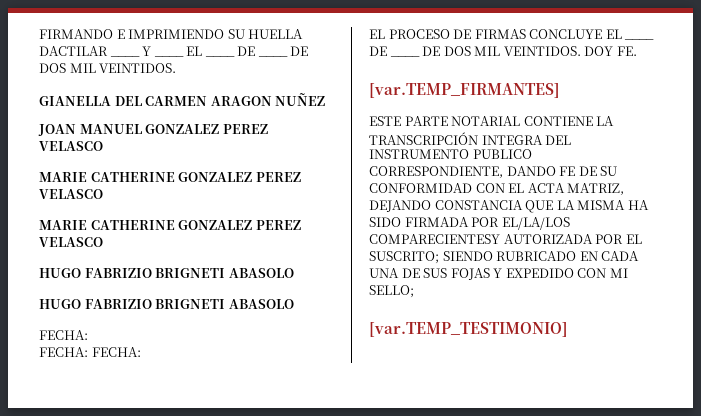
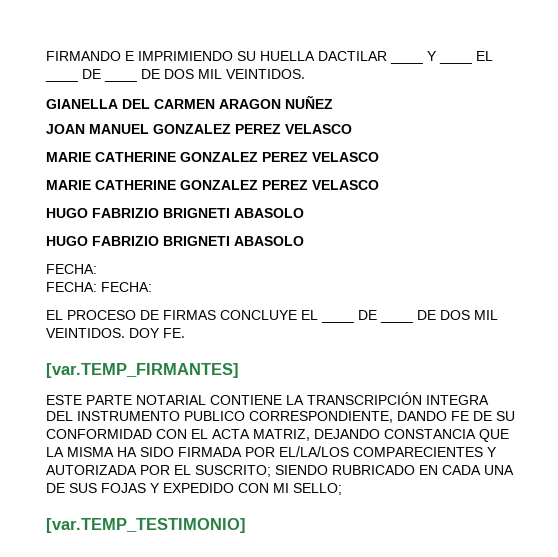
[369,234,500,244] COMPARECIENTESY -> [353,447,497,457] COMPARECIENTES Y

